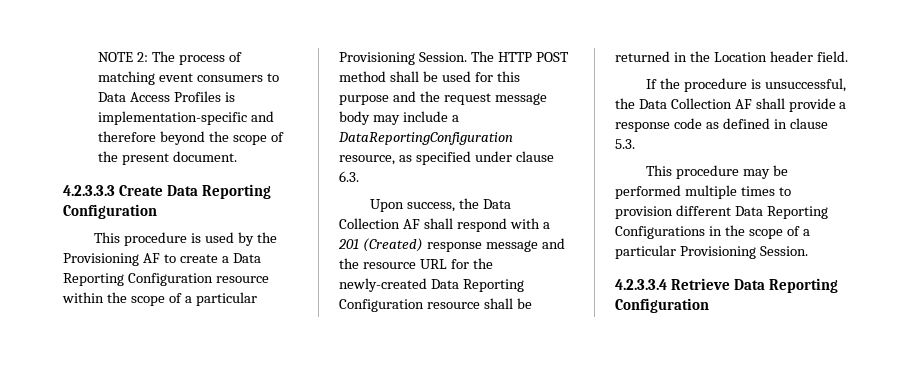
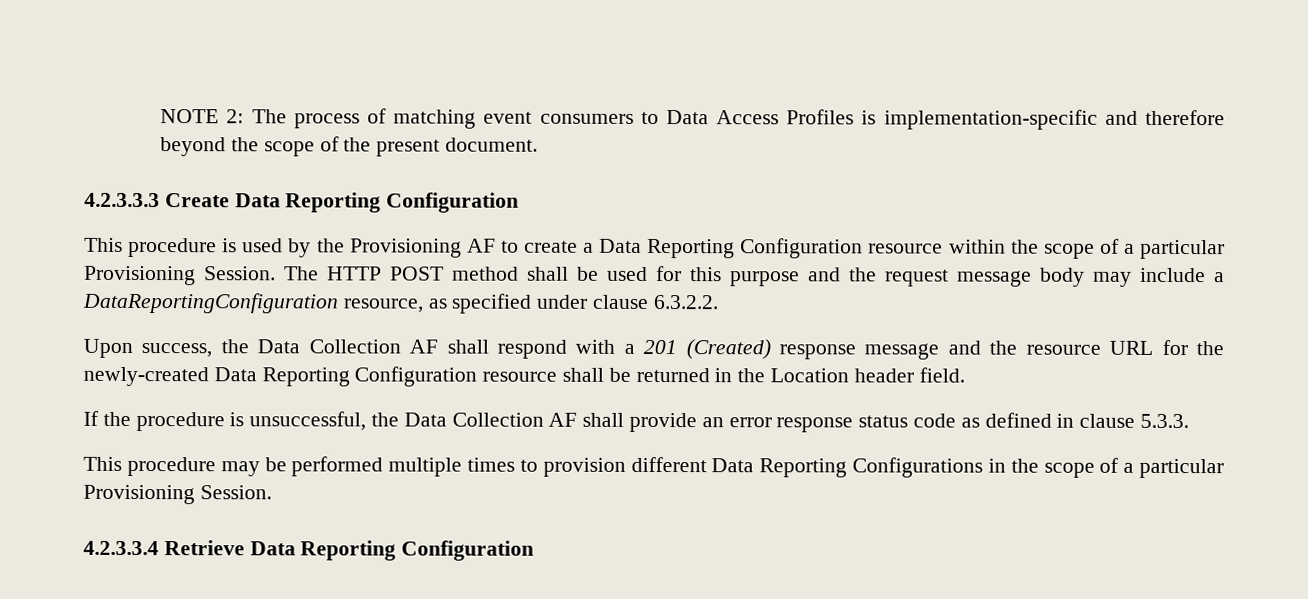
[339,171,359,182] 6.3. -> [652,294,719,310] 6.3.2.2.
[839,102,847,109] [615,122,670,132] a response -> [701,415,909,433] an error response status
[615,139,635,149] 5.3. -> [1140,413,1190,429] 5.3.3.

